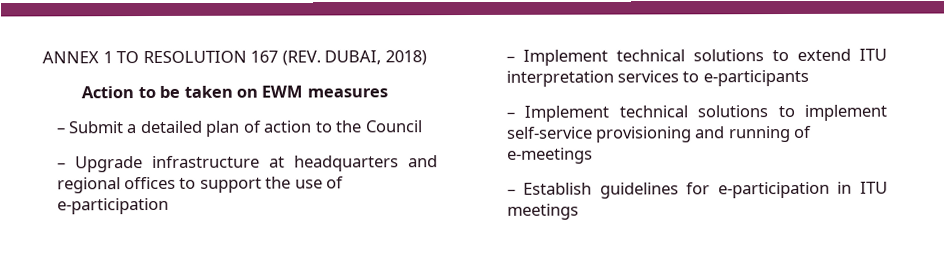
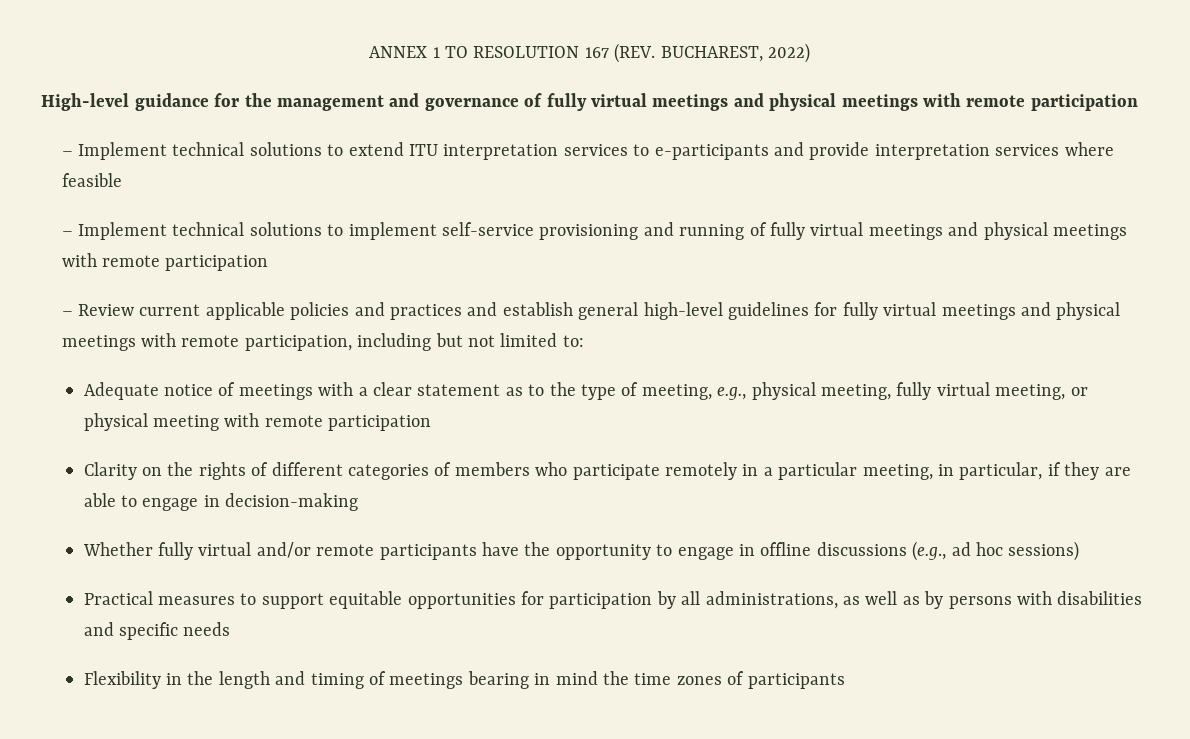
[324,50,427,66] [81,85,388,99] [56,120,423,137] [56,155,438,173] [56,176,345,194] [56,197,169,215] DUBAI, 2018) // Action to be taken on EWM measures // – Submit a detailed plan of action to the Council // – Upgrade infrastructure at headquarters and regional offices to support the use of e-participation -> [660,43,810,63] [41,93,1138,111] BUCHAREST, 2022) // High-level guidance for the management and governance of fully virtual meetings and physical meetings with remote participation
(809, 78) none -> [773,142,1114,160] [61,173,122,187] and provide interpretation services where feasible
[506,147,593,164] [506,181,888,199] [506,203,579,220] e-meetings // – Establish guidelines for e-participation in ITU meetings -> [769,222,1127,240] [61,253,269,271] [61,302,1121,320] [61,333,584,351] [83,382,1088,400] [83,413,432,431] [83,462,1131,480] [83,493,359,511] [82,541,1080,561] [83,591,1143,609] [83,622,231,640] [83,671,845,689] fully virtual meetings and physical meetings with remote participation // – Review current applicable policies and practices and establish general high-level guidelines for fully virtual meetings and physical meetings with remote participation, including but not limited to: // Adequate notice of meetings with a clear statement as to the type of meeting, e.g., physical meeting, fully virtual meeting, or physical meeting with remote participation // Clarity on the rights of different categories of members who participate remotely in a particular meeting, in particular, if they are able to engage in decision-making // Whether fully virtual and/or remote participants have the opportunity to engage in offline discussions (e.g., ad hoc sessions) // Practical measures to support equitable opportunities for participation by all administrations, as well as by persons with disabilities and specific needs // Flexibility in the length and timing of meetings bearing in mind the time zones of participants

